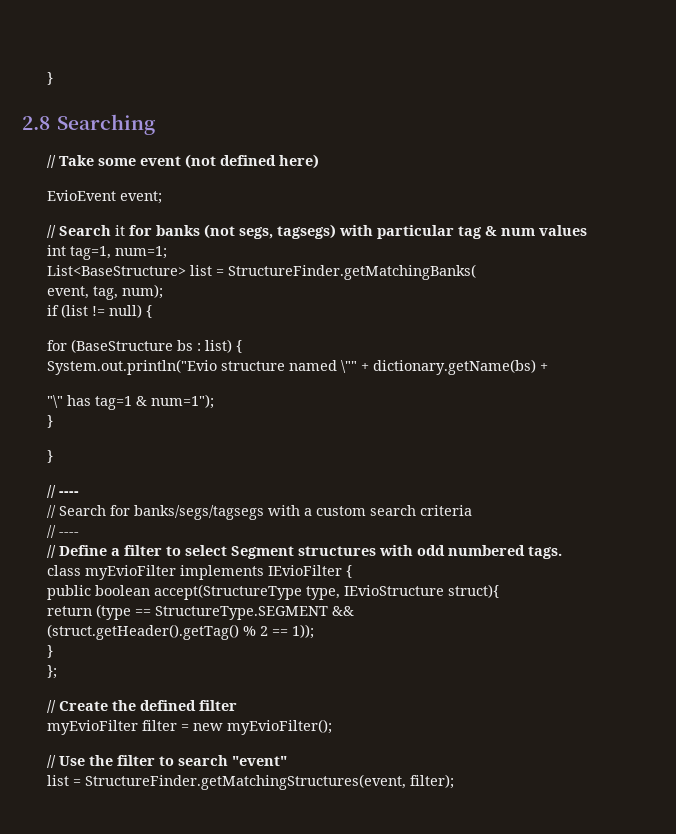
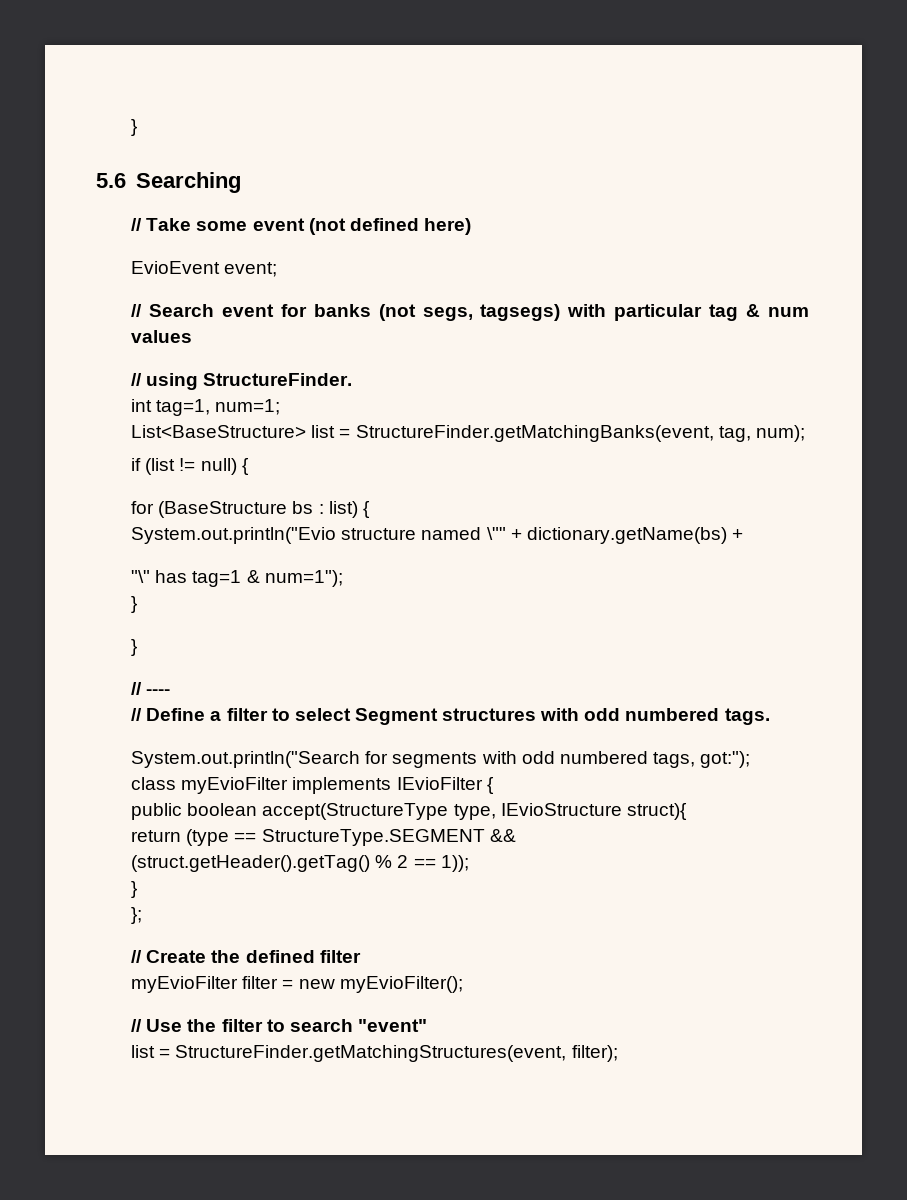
[47,72,54,85] [22,116,50,130] } // 2.8 -> [131,119,138,136] [96,173,126,188] } // 5.6
[115,225,126,236] it -> [221,304,274,317] event
(588, 230) none -> [131,373,353,390] // // using StructureFinder.
[228,264,477,280] [47,286,90,299] StructureFinder.getMatchingBanks( // event, -> [355,425,714,442] StructureFinder.getMatchingBanks(event,
[47,505,473,520] [47,525,80,538] // // Search for banks/segs/tagsegs with a custom search criteria // // ---- -> (171, 692) none
(563, 552) none -> [131,751,751,768] // System.out.println("Search for segments with odd numbered tags, got:");

